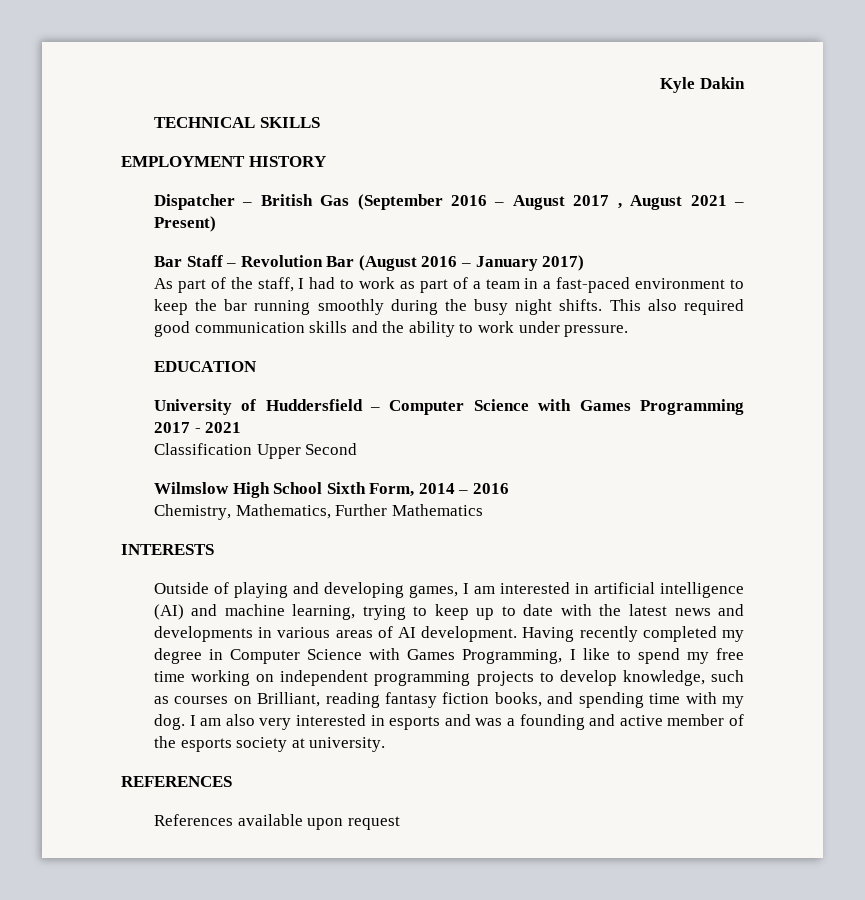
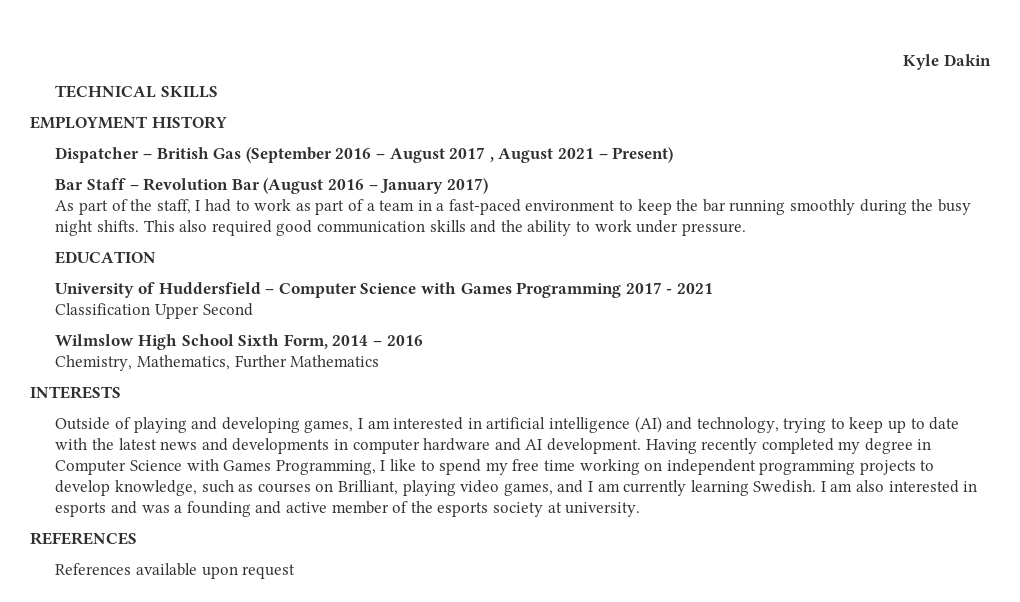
[224,604,356,620] machine learning, -> [696,417,779,433] technology,
[277,626,393,638] various areas of -> [352,438,521,454] computer hardware and
[325,692,744,708] [153,714,185,730] reading fantasy fiction books, and spending time with my dog. -> [402,480,817,496] playing video games, and I am currently learning Swedish.
[259,718,292,730] very -> (885, 486) none

